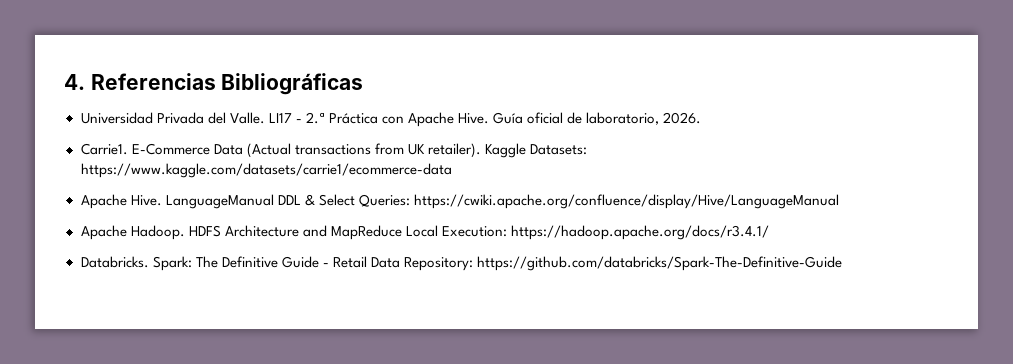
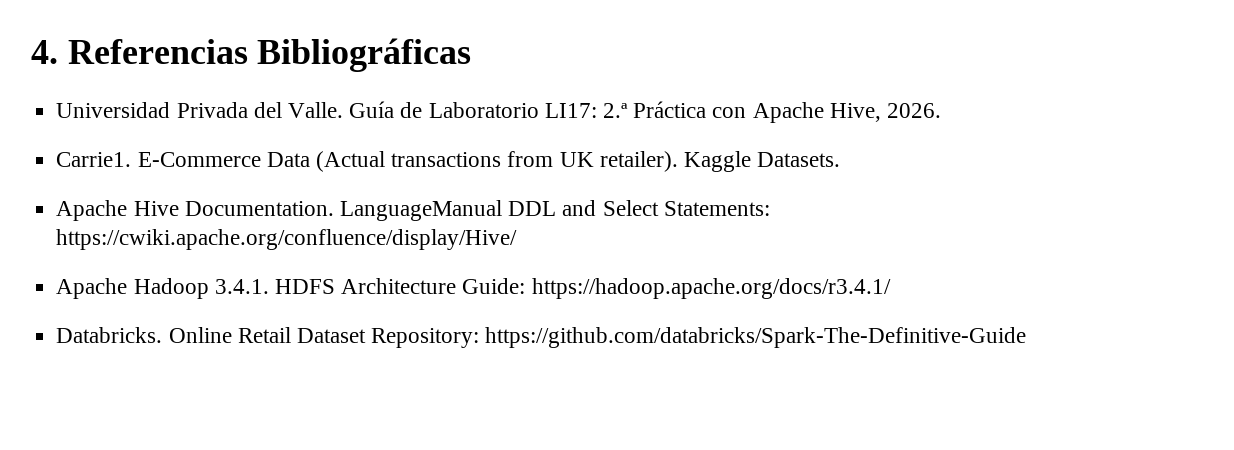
[268,112,660,127] LI17 - 2.ª Práctica con Apache Hive. Guía oficial de laboratorio, -> [349,101,881,123] Guía de Laboratorio LI17: 2.ª Práctica con Apache Hive,
[529,144,587,155] [80,163,452,178] [80,194,839,209] [80,225,769,240] [80,256,400,271] Datasets: https://www.kaggle.com/datasets/carrie1/ecommerce-data // Apache Hive. LanguageManual DDL & Select Queries: https://cwiki.apache.org/confluence/display/Hive/LanguageManual // Apache Hadoop. HDFS Architecture and MapReduce Local Execution: https://hadoop.apache.org/docs/r3.4.1/ // Databricks. Spark: The Definitive Guide - Retail Data -> [757,152,841,167] [56,200,770,221] [56,229,518,250] [56,278,891,299] [56,327,366,343] Datasets. // Apache Hive Documentation. LanguageManual DDL and Select Statements: https://cwiki.apache.org/confluence/display/Hive/ // Apache Hadoop 3.4.1. HDFS Architecture Guide: https://hadoop.apache.org/docs/r3.4.1/ // Databricks. Online Retail Dataset

